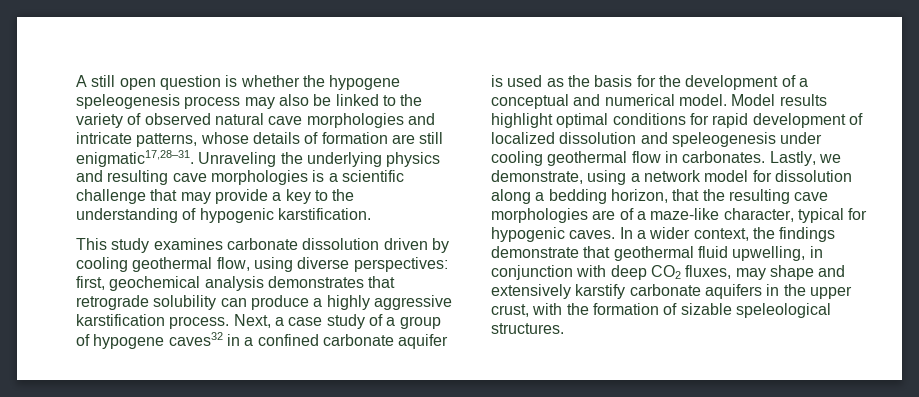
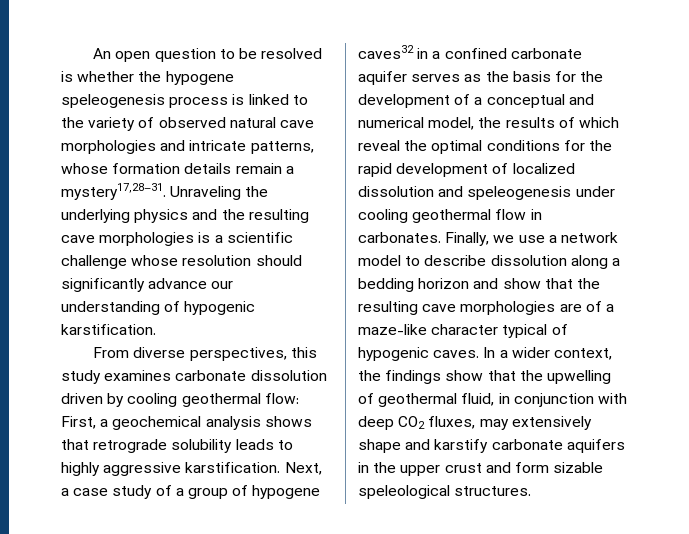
[76,75,221,90] A still open question -> [93,48,323,62] An open question to be resolved
[244,94,332,109] may also be -> [232,94,245,105] is
[252,132,444,144] [76,150,194,167] details of formation are still enigmatic17,28–31. -> [112,163,294,174] [61,183,166,200] formation details remain a mystery17,28–31.
(103, 176) none -> [221,209,245,220] the
[150,189,355,204] that may provide a key to the -> [131,255,302,266] [61,278,234,292] whose resolution should significantly advance our
[76,238,107,250] This -> [93,347,317,361] From diverse perspectives, this
[216,257,448,272] [76,276,105,290] flow, using diverse perspectives: first, -> [264,393,299,404] [61,416,109,429] flow: First, a
[267,276,364,288] demonstrates -> [264,416,312,427] shows
[220,295,452,310] [76,314,230,329] can produce a highly aggressive karstification process. -> [235,439,293,450] [61,462,281,476] leads to highly aggressive karstification.
[491,75,543,87] is used -> [411,74,461,82] serves
[678,94,827,106] [491,113,553,128] model. Model results highlight -> [428,117,619,130] [358,140,428,151] model, the results of which reveal the
(709, 119) none -> [588,140,612,151] the
[769,151,841,166] [491,170,627,185] Lastly, we demonstrate, using -> [445,232,545,246] Finally, we use
[752,170,772,182] for -> [405,255,487,266] to describe
[610,189,668,203] horizon, -> [418,278,541,289] horizon and show
[723,208,868,223] character, typical for -> [431,324,568,338] character typical of
[491,246,806,261] demonstrate that geothermal fluid upwelling, -> [445,370,611,384] [358,393,495,407] show that the upwelling of geothermal fluid,
(766, 274) none -> [511,416,592,430] extensively
[491,284,571,299] extensively -> (431, 444) none
[491,303,678,317] crust, with the formation of -> [444,462,549,473] crust and form

